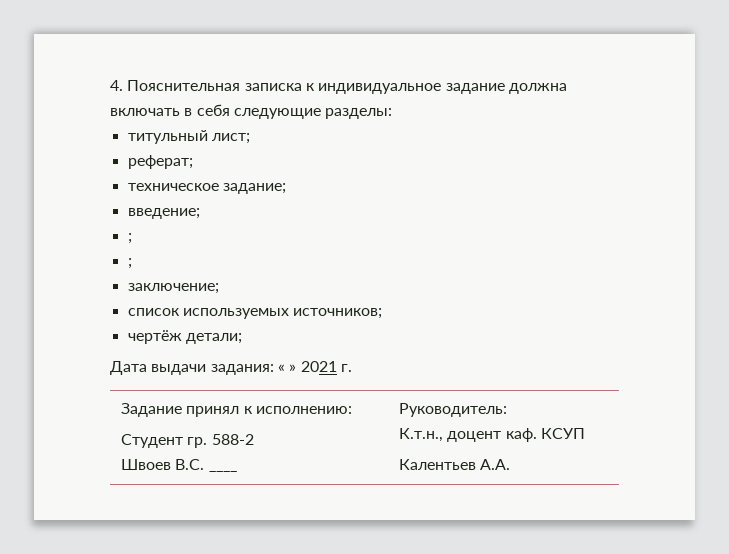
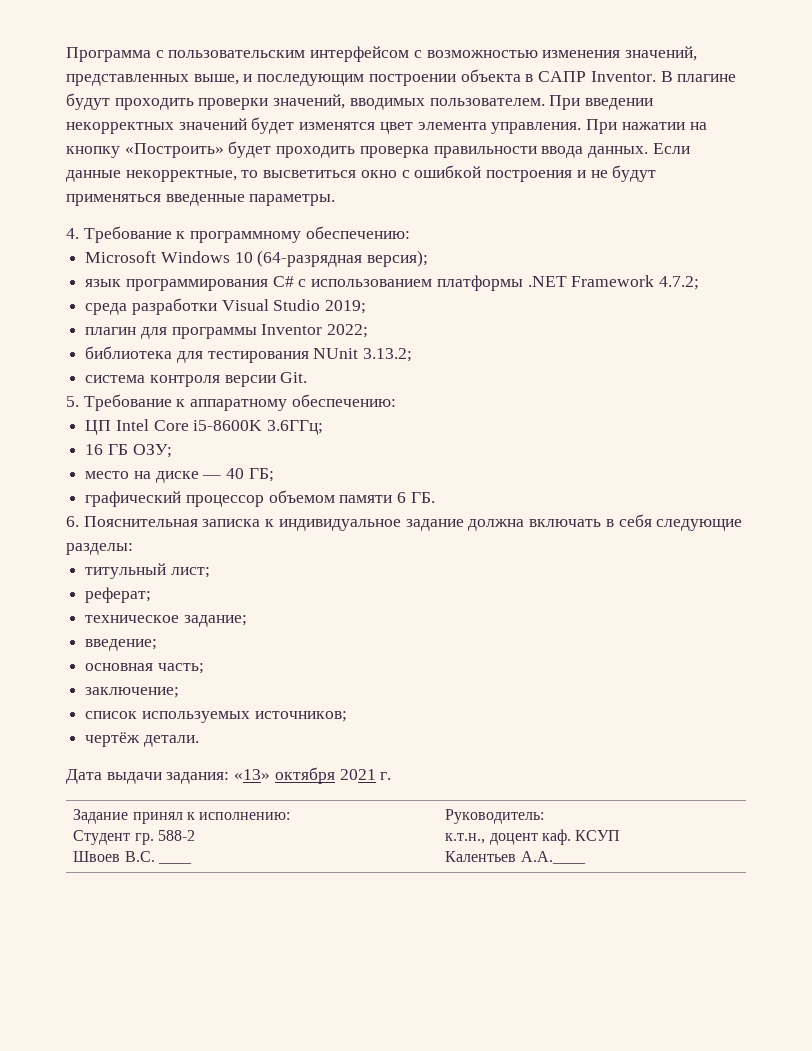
[110,80,123,91] 4. -> [66,46,698,62] [66,69,737,86] [66,93,654,110] [66,117,707,134] [66,141,690,158] [66,165,657,182] [66,194,336,206] [66,226,410,243] [85,250,429,267] [85,275,700,291] [85,298,367,315] [85,324,369,339] [85,346,413,363] [85,372,308,387] [66,394,396,411] [85,419,324,435] [85,444,172,458] [85,468,274,483] [85,490,435,507] [66,516,79,527] Программа с пользовательским интерфейсом с возможностью изменения значений, представленных выше, и последующим построении объекта в САПР Inventor. В плагине будут проходить проверки значений, вводимых пользователем. При введении некорректных значений будет изменятся цвет элемента управления. При нажатии на кнопку «Построить» будет проходить проверка правильности ввода данных. Если данные некорректные, то высветиться окно с ошибкой построения и не будут применяться введенные параметры. // 4. Требование к программному обеспечению: // Microsoft Windows 10 (64-разрядная версия); // язык программирования C# с использованием платформы .NET Framework 4.7.2; // среда разработки Visual Studio 2019; // плагин для программы Inventor 2022; // библиотека для тестирования NUnit 3.13.2; // система контроля версии Git. // 5. Требование к аппаратному обеспечению: // ЦП Intel Core i5-8600K 3.6ГГц; // 16 ГБ ОЗУ; // место на диске — 40 ГБ; // графический процессор объемом памяти 6 ГБ. // 6.
[127,233,132,244] [127,258,132,269] ; // ; -> [85,663,204,674] основная часть;
[185,333,242,344] детали; -> [143,735,199,747] детали.
[277,364,297,372] « » -> [234,767,335,784] «13» октября
[399,428,444,442] К.т.н., -> [445,833,486,844] к.т.н.,
[480,459,511,470] А.А. -> [520,851,586,864] А.А.____

